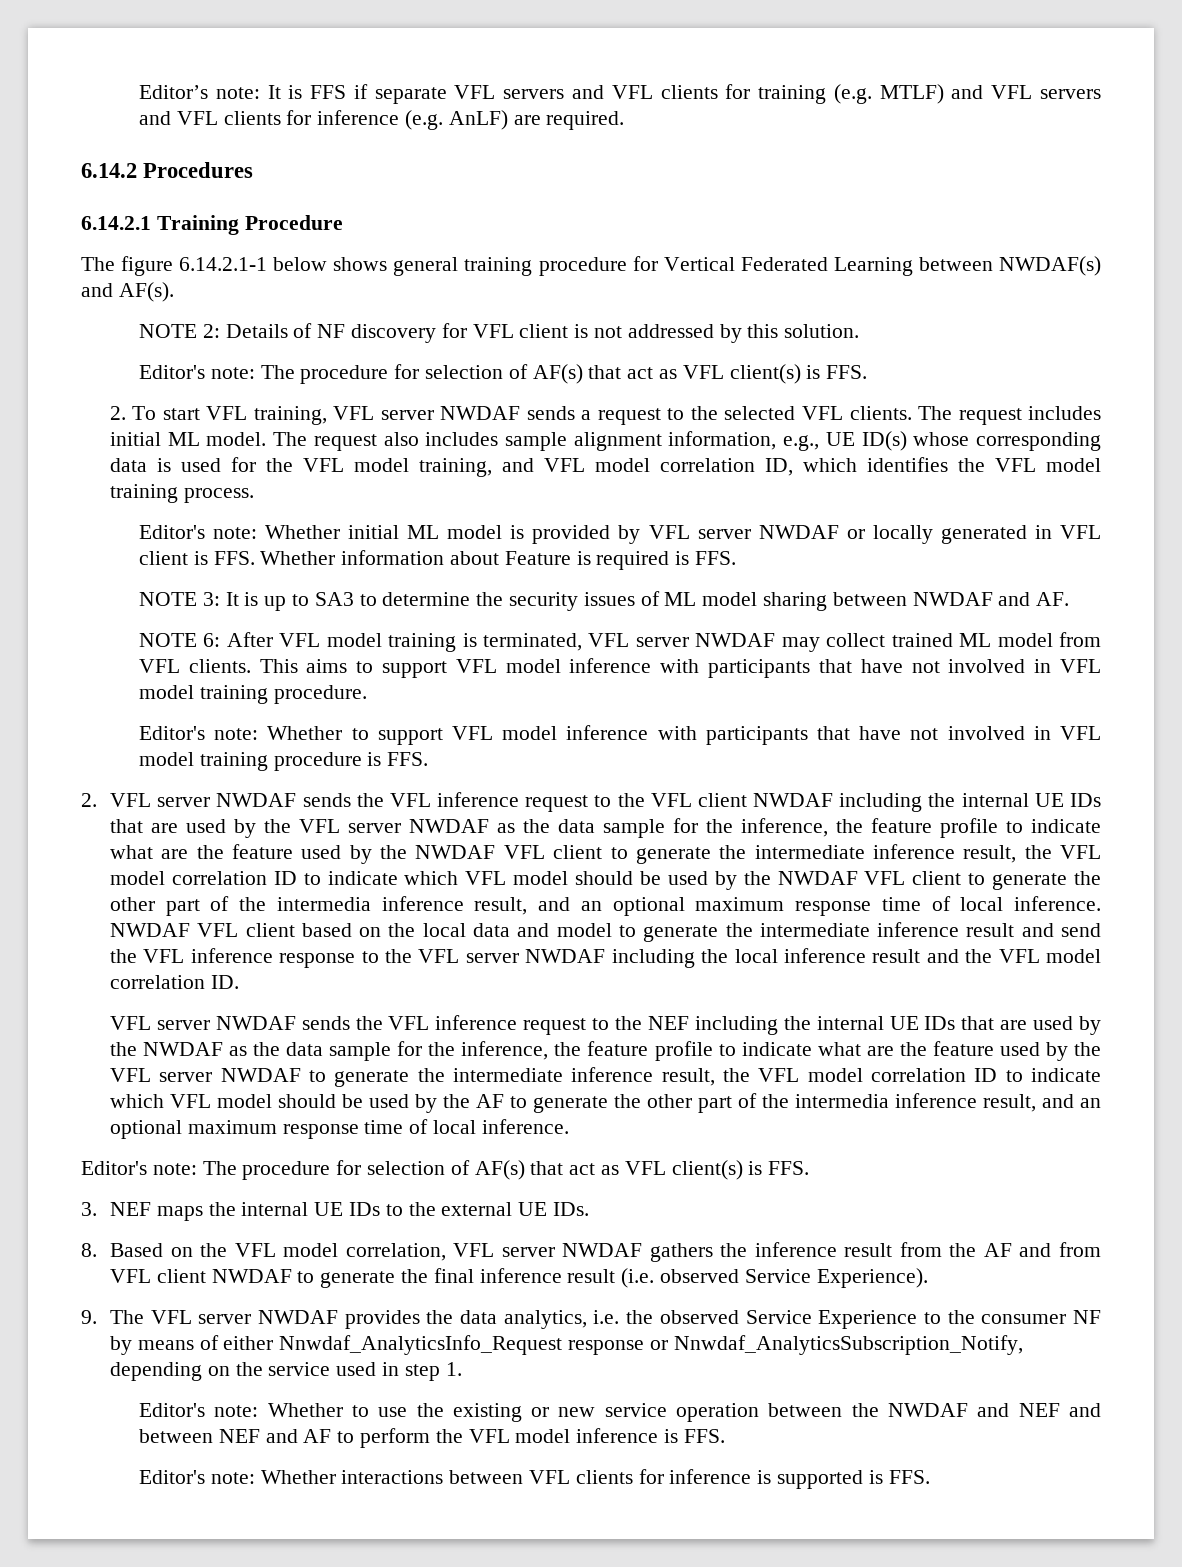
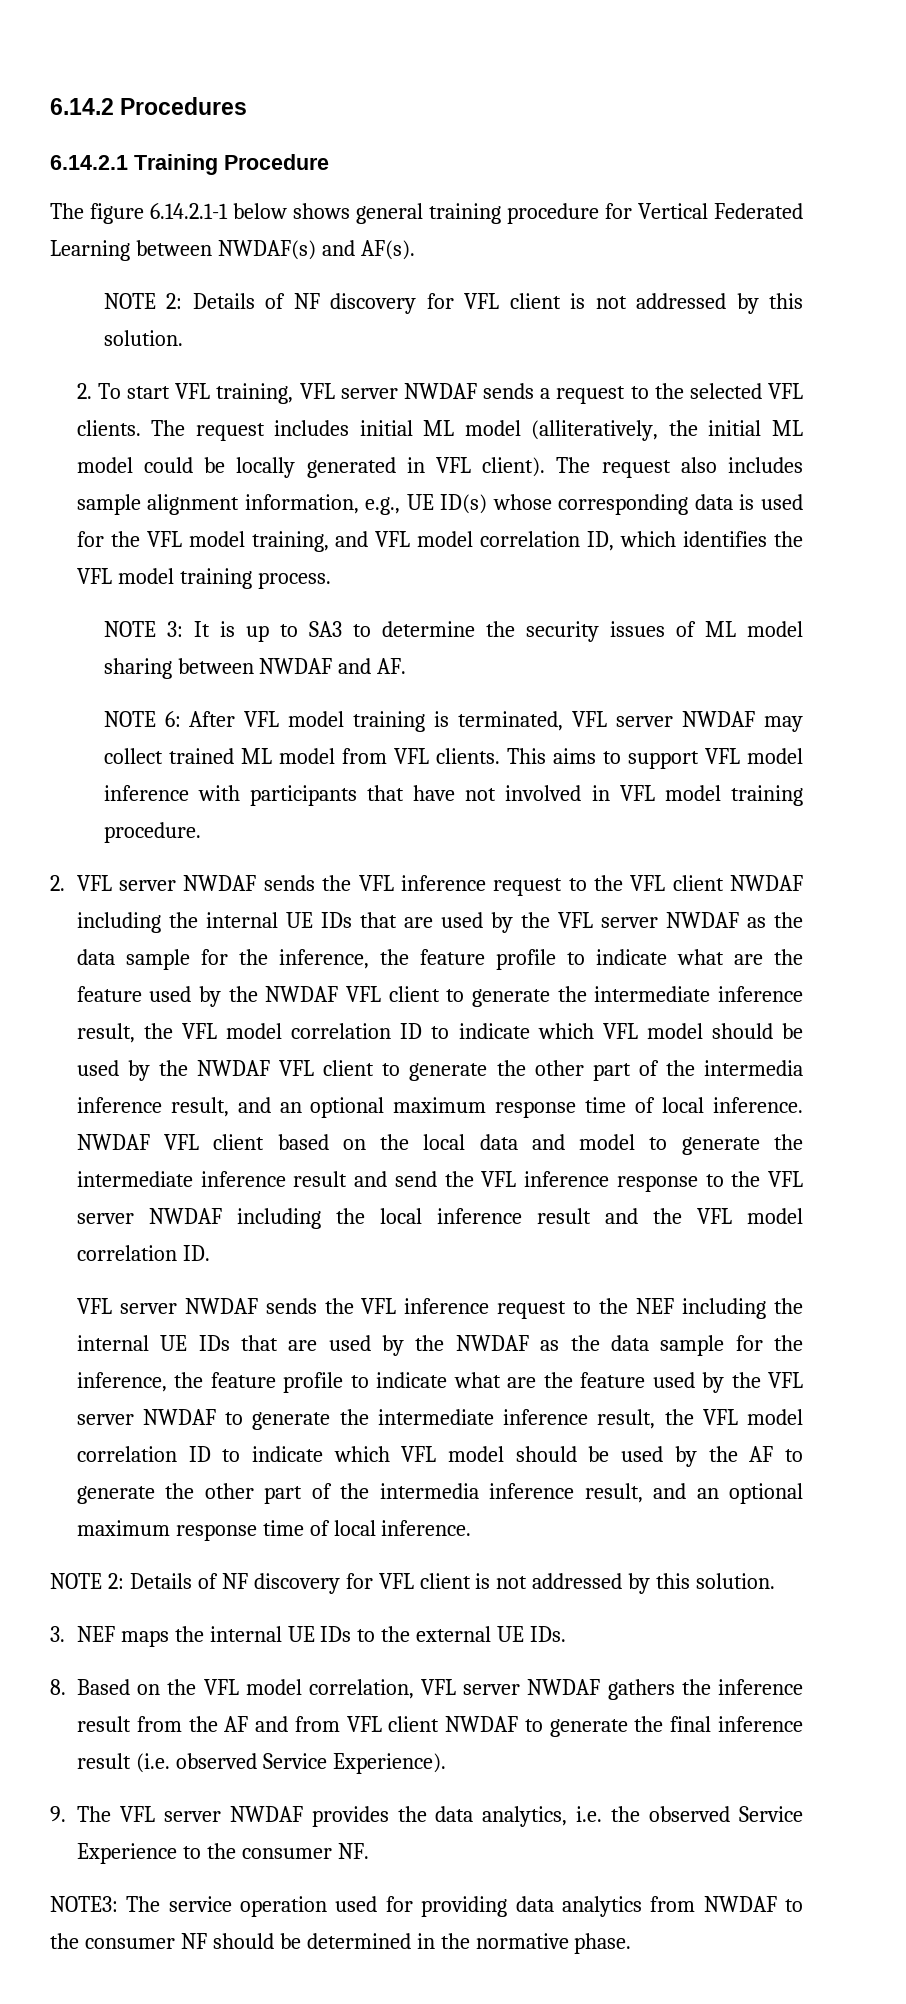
[138,84,1101,104] [138,110,625,130] Editor’s note: It is FFS if separate VFL servers and VFL clients for training (e.g. MTLF) and VFL servers and VFL clients for inference (e.g. AnLF) are required. // -> (50, 106) none
[138,364,868,384] // Editor's note: The procedure for selection of AF(s) that act as VFL client(s) is FFS. -> (183, 338) none
[206,432,267,446] model. -> [464,420,804,441] [76,457,546,478] model (alliteratively, the initial ML model could be locally generated in VFL client).
[138,525,1102,544] [138,550,736,570] // Editor's note: Whether initial ML model is provided by VFL server NWDAF or locally generated in VFL client is FFS. Whether information about Feature is required is FFS. -> (331, 580) none
[138,725,1102,745] [138,752,429,771] // Editor's note: Whether to support VFL model inference with participants that have not involved in VFL model training procedure is FFS. -> (201, 832) none
[81,1160,810,1180] Editor's note: The procedure for selection of AF(s) that act as VFL client(s) is FFS. -> [50,1573,776,1594] NOTE 2: Details of NF discovery for VFL client is not addressed by this solution.
[1073,1310,1102,1324] [109,1335,1023,1355] [109,1362,462,1381] [138,1403,1102,1422] [138,1428,725,1448] [138,1469,930,1489] NF by means of either Nnwdaf_AnalyticsInfo_Request response or Nnwdaf_AnalyticsSubscription_Notify, depending on the service used in step 1. // Editor's note: Whether to use the existing or new service operation between the NWDAF and NEF and between NEF and AF to perform the VFL model inference is FFS. // Editor's note: Whether interactions between VFL clients for inference is supported is FFS. -> [337,1843,369,1859] [50,1896,804,1917] [50,1933,632,1954] NF. // NOTE3: The service operation used for providing data analytics from NWDAF to the consumer NF should be determined in the normative phase.

